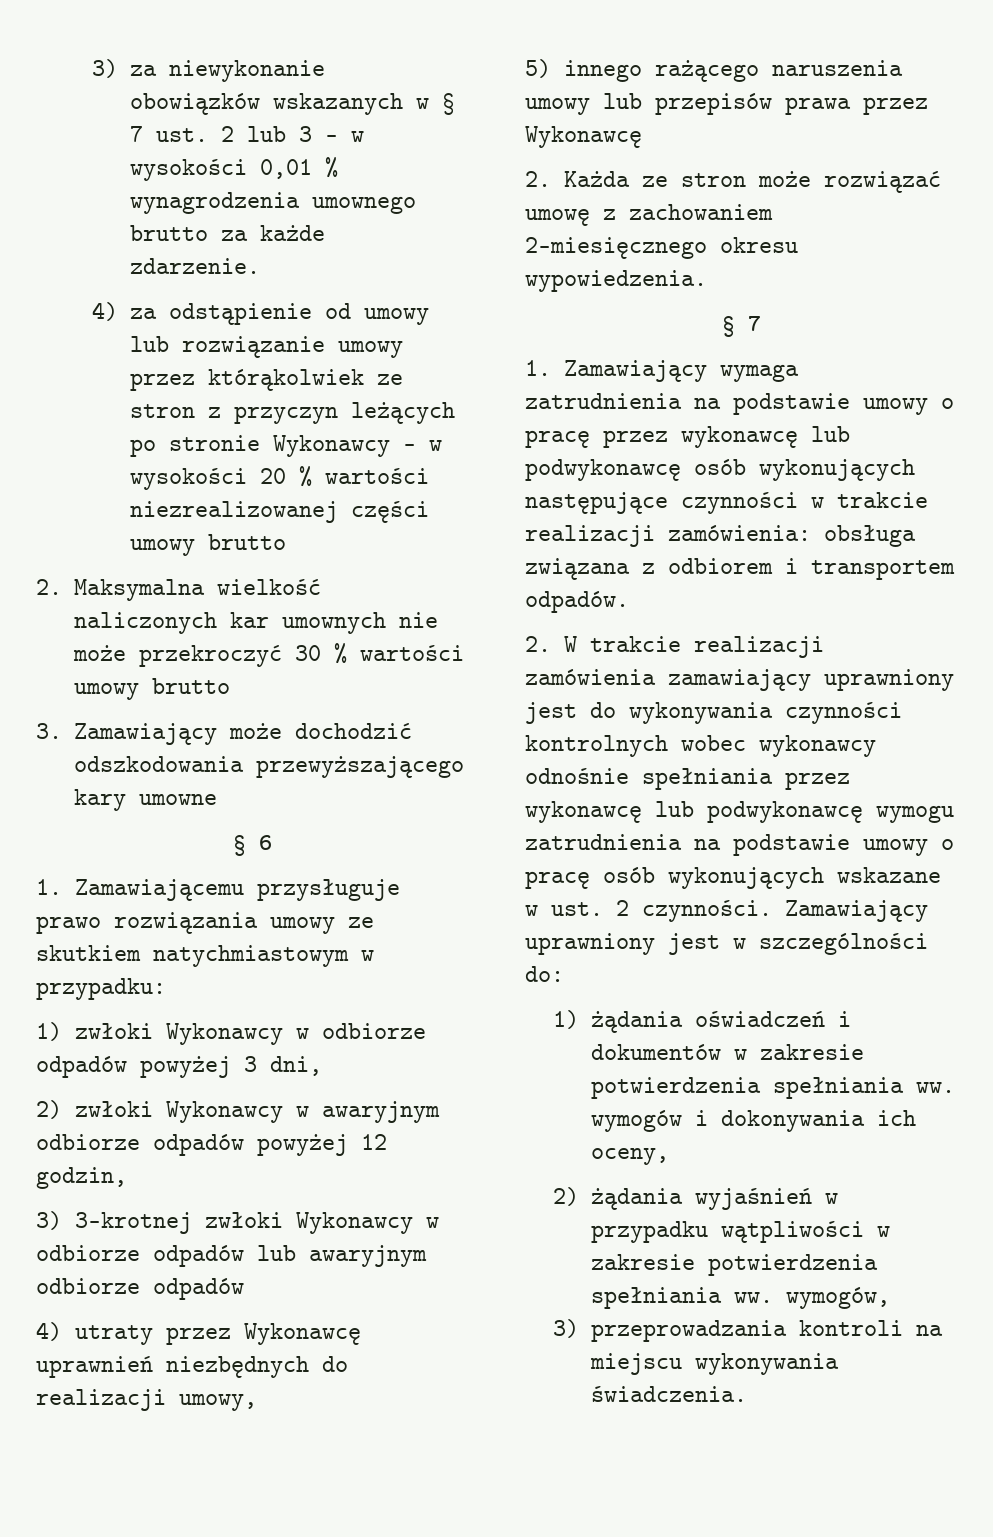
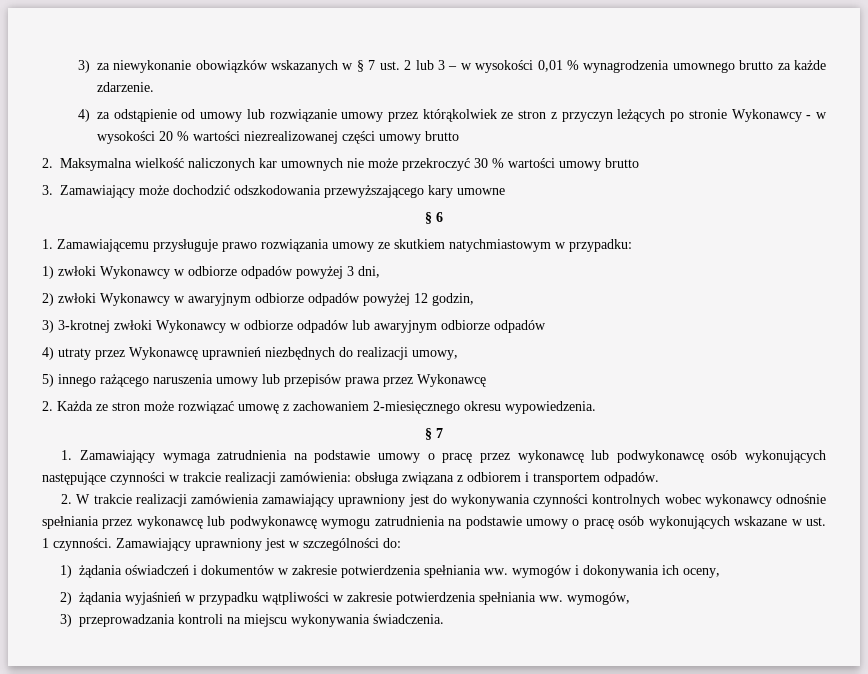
[616,900,629,916] 2 -> [42,538,49,548] 1

